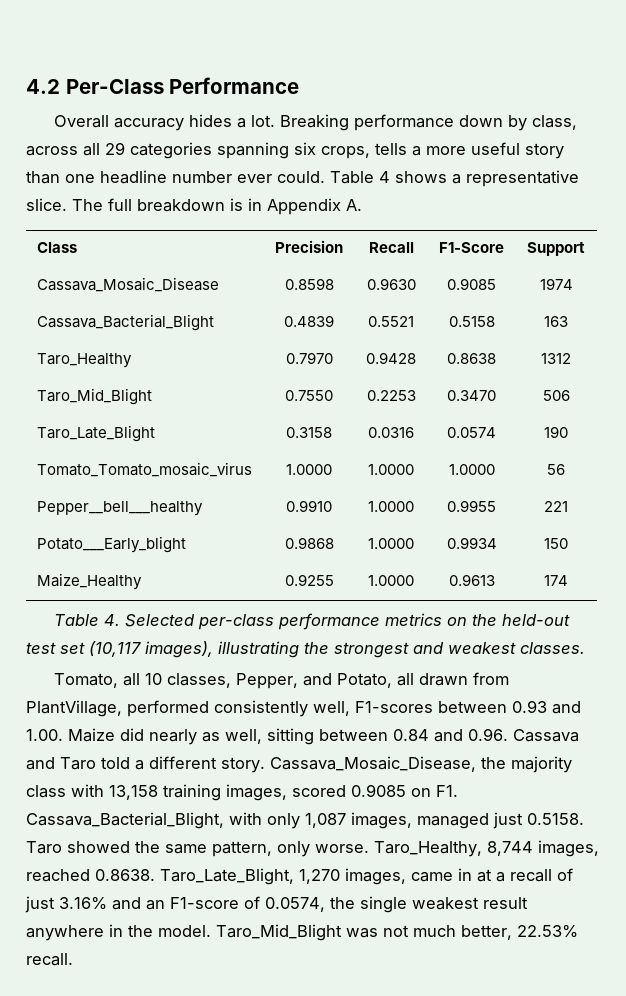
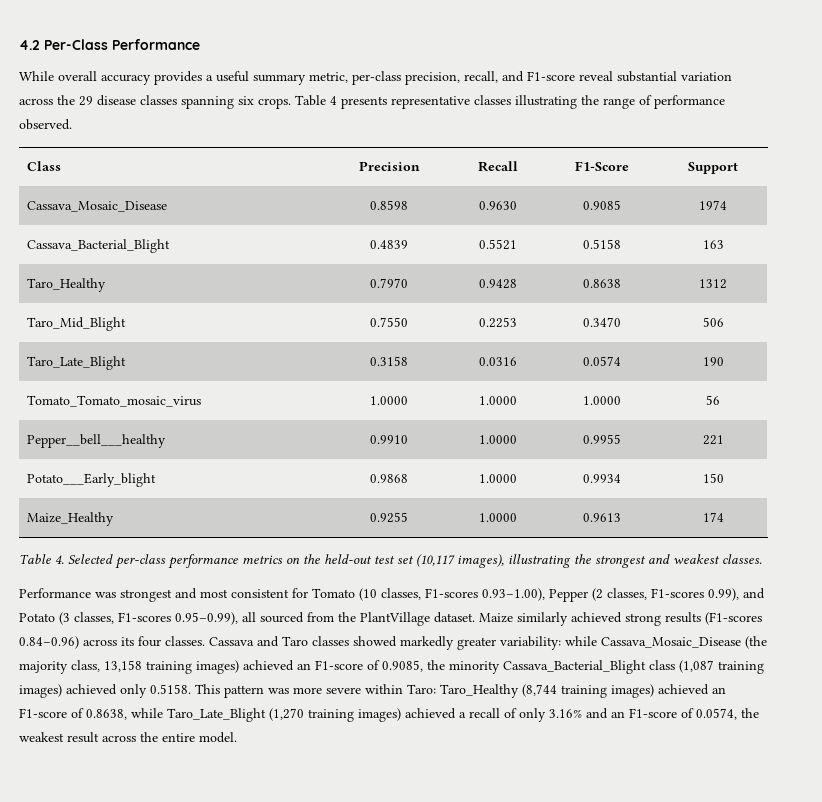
[53,114,577,131] [26,142,564,159] [26,170,579,187] [26,198,362,215] Overall accuracy hides a lot. Breaking performance down by class, across all 29 categories spanning six crops, tells a more useful story than one headline number ever could. Table 4 shows a representative slice. The full breakdown is in Appendix A. -> [19,71,732,85] [19,95,725,109] [19,119,72,130] While overall accuracy provides a useful summary metric, per-class precision, recall, and F1-score reveal substantial variation across the 29 disease classes spanning six crops. Table 4 presents representative classes illustrating the range of performance observed.
[53,672,509,689] [26,700,581,717] [26,728,579,745] [26,756,572,773] [26,784,458,801] [26,812,584,829] [26,840,599,857] [26,868,492,885] Tomato, all 10 classes, Pepper, and Potato, all drawn from PlantVillage, performed consistently well, F1-scores between 0.93 and 1.00. Maize did nearly as well, sitting between 0.84 and 0.96. Cassava and Taro told a different story. Cassava_Mosaic_Disease, the majority class with 13,158 training images, scored 0.9085 on F1. Cassava_Bacterial_Blight, with only 1,087 images, managed just 0.5158. Taro showed the same pattern, only worse. Taro_Healthy, 8,744 images, reached 0.8638. Taro_Late_Blight, 1,270 images, came in at -> [19,588,765,602] [19,612,762,626] [19,636,767,650] [19,660,764,674] [19,684,726,698] [19,708,456,722] Performance was strongest and most consistent for Tomato (10 classes, F1-scores 0.93–1.00), Pepper (2 classes, F1-scores 0.99), and Potato (3 classes, F1-scores 0.95–0.99), all sourced from the PlantVillage dataset. Maize similarly achieved strong results (F1-scores 0.84–0.96) across its four classes. Cassava and Taro classes showed markedly greater variability: while Cassava_Mosaic_Disease (the majority class, 13,158 training images) achieved an F1-score of 0.9085, the minority Cassava_Bacterial_Blight class (1,087 training images) achieved only 0.5158. This pattern was more severe within Taro: Taro_Healthy (8,744 training images) achieved an F1-score of 0.8638, while Taro_Late_Blight (1,270 training images) achieved
[25,896,55,913] just -> [519,708,546,722] only
[360,896,407,913] single -> (759, 713) none
[26,924,578,941] [26,953,73,966] anywhere in the model. Taro_Mid_Blight was not much better, 22.53% recall. -> [102,732,237,743] across the entire model.

